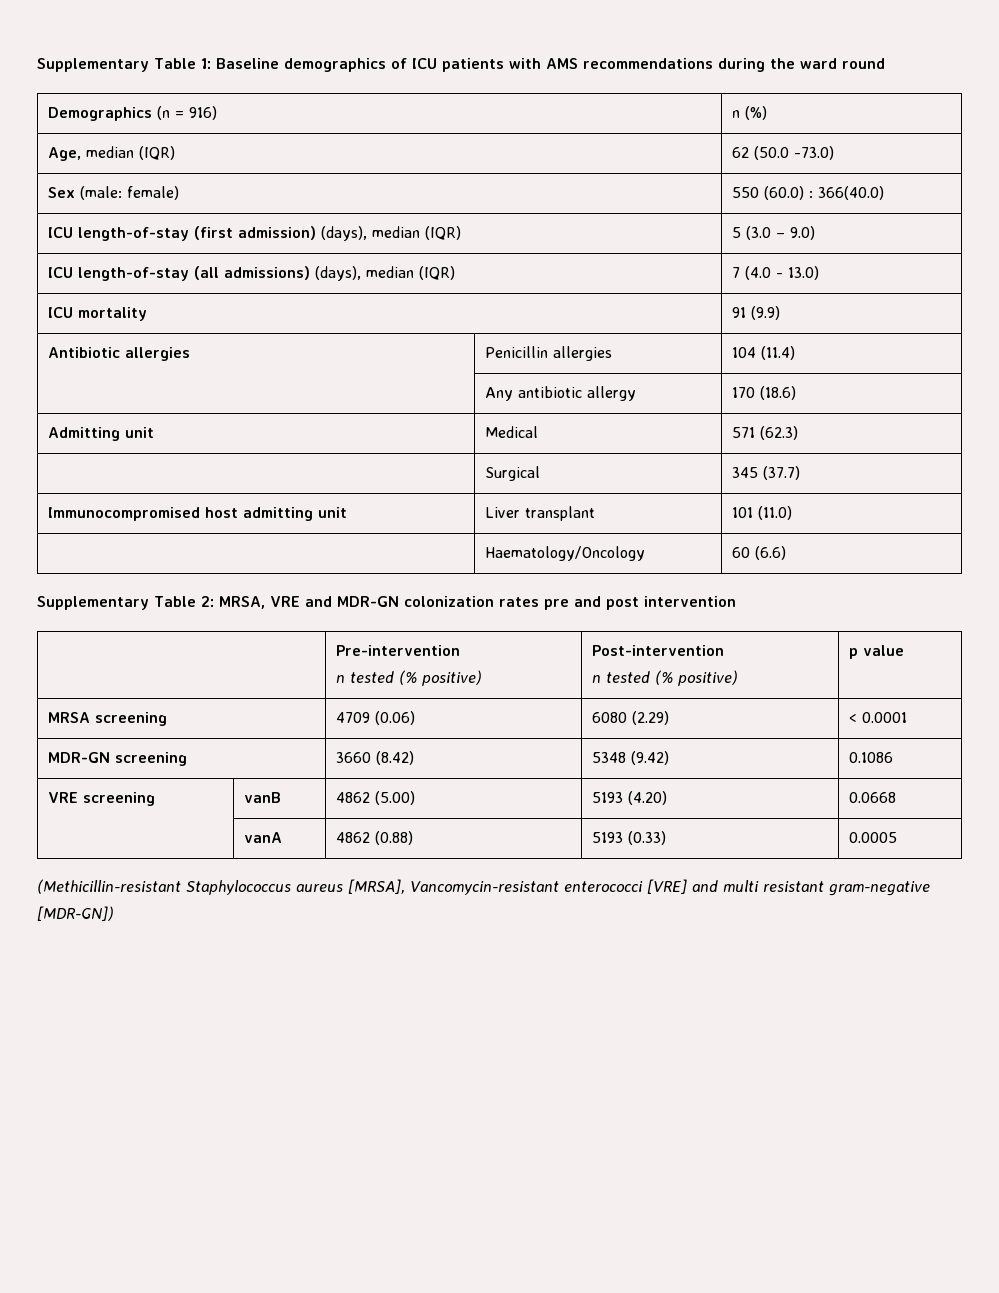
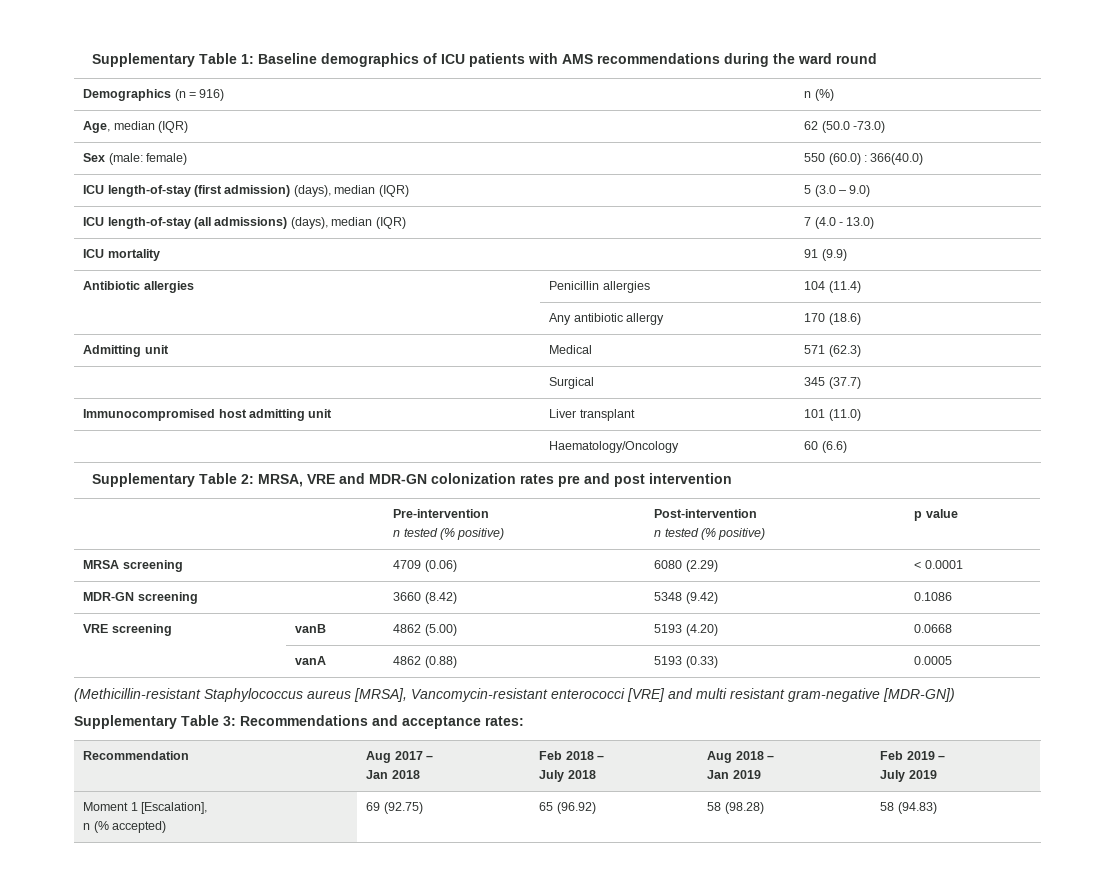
(114, 913) none -> [74,715,524,729] [83,751,190,760] [366,751,434,763] [366,770,420,779] [539,751,605,760] [539,770,596,782] [707,751,775,763] [707,770,761,779] [880,751,946,760] [880,770,937,782] [83,802,208,814] [83,821,167,833] [366,802,423,814] [539,802,596,814] [707,802,764,814] [880,802,937,814] // Supplementary Table 3: Recommendations and acceptance rates: // Recommendation | Aug 2017 – // Jan 2018 | Feb 2018 – // July 2018 | Aug 2018 – // Jan 2019 | Feb 2019 – // July 2019 // Moment 1 [Escalation], // n (% accepted) | 69 (92.75) | 65 (96.92) | 58 (98.28) | 58 (94.83)

